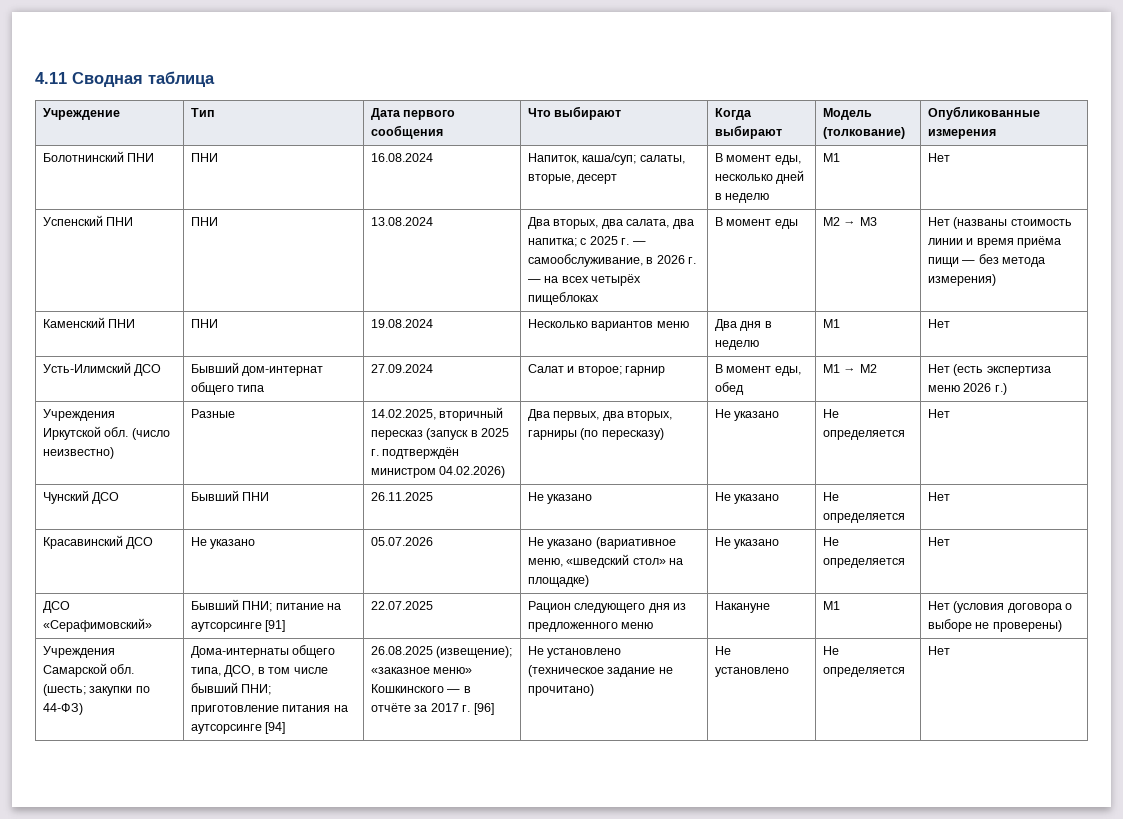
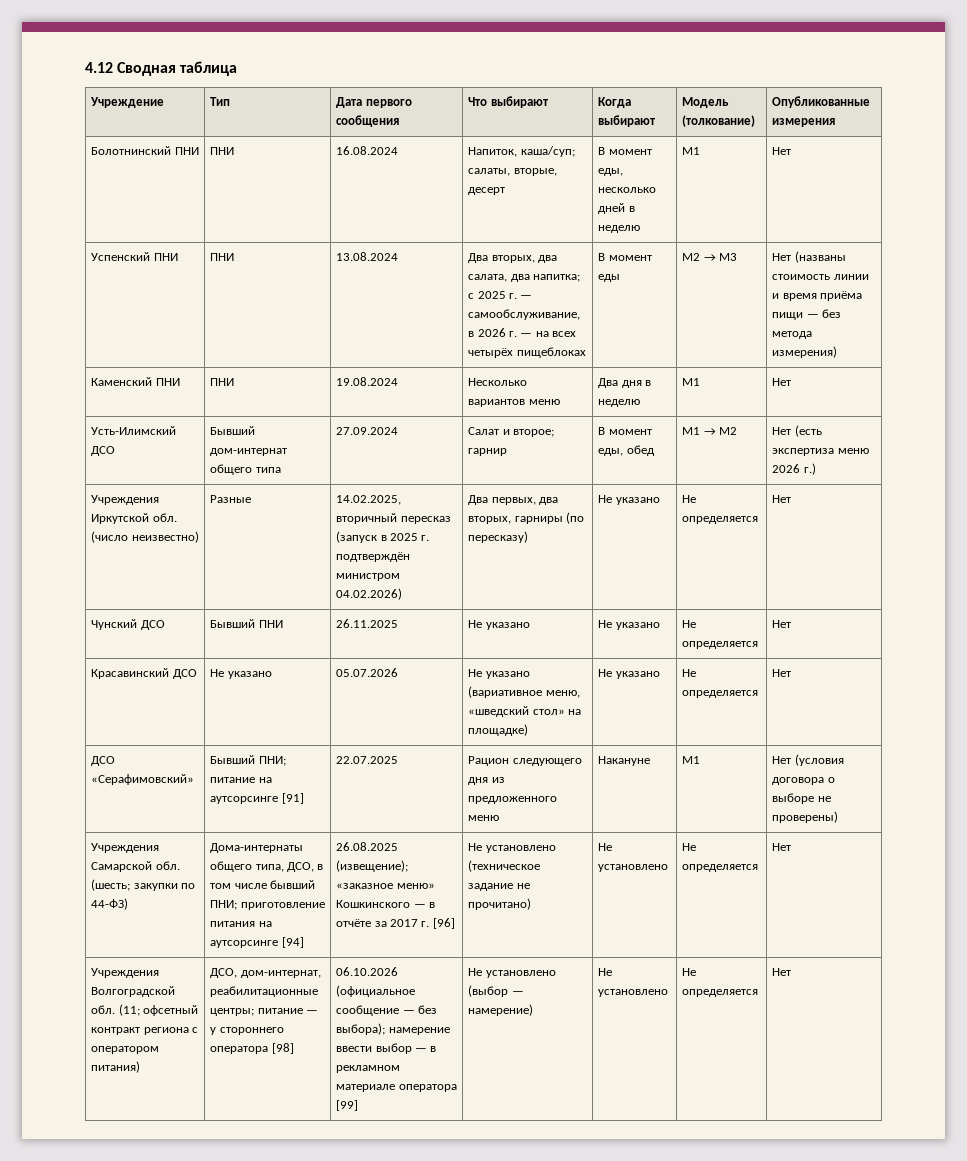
[35,72,67,84] 4.11 -> [85,62,113,73] 4.12
(951, 650) none -> [91,968,160,978] [91,986,176,997] [91,1004,198,1016] [91,1027,198,1035] [91,1046,160,1054] [91,1061,141,1073] [210,968,321,978] [210,986,319,997] [210,1008,318,1016] [210,1027,284,1035] [210,1043,294,1054] [336,967,399,976] [336,985,416,997] [336,1005,437,1016] [336,1023,450,1035] [336,1043,437,1054] [336,1065,401,1073] [336,1084,457,1092] [336,1100,359,1111] [468,968,556,978] [468,985,524,997] [468,1004,534,1016] [598,968,613,976] [598,989,669,997] [682,968,697,976] [682,989,759,997] [772,968,792,976] // Учреждения Волгоградской обл. (11; офсетный контракт региона с оператором питания) | ДСО, дом-интернат, реабилитационные центры; питание — у стороннего оператора [98] | 06.10.2026 (официальное сообщение — без выбора); намерение ввести выбор — в рекламном материале оператора [99] | Не установлено (выбор — намерение) | Не установлено | Не определяется | Нет

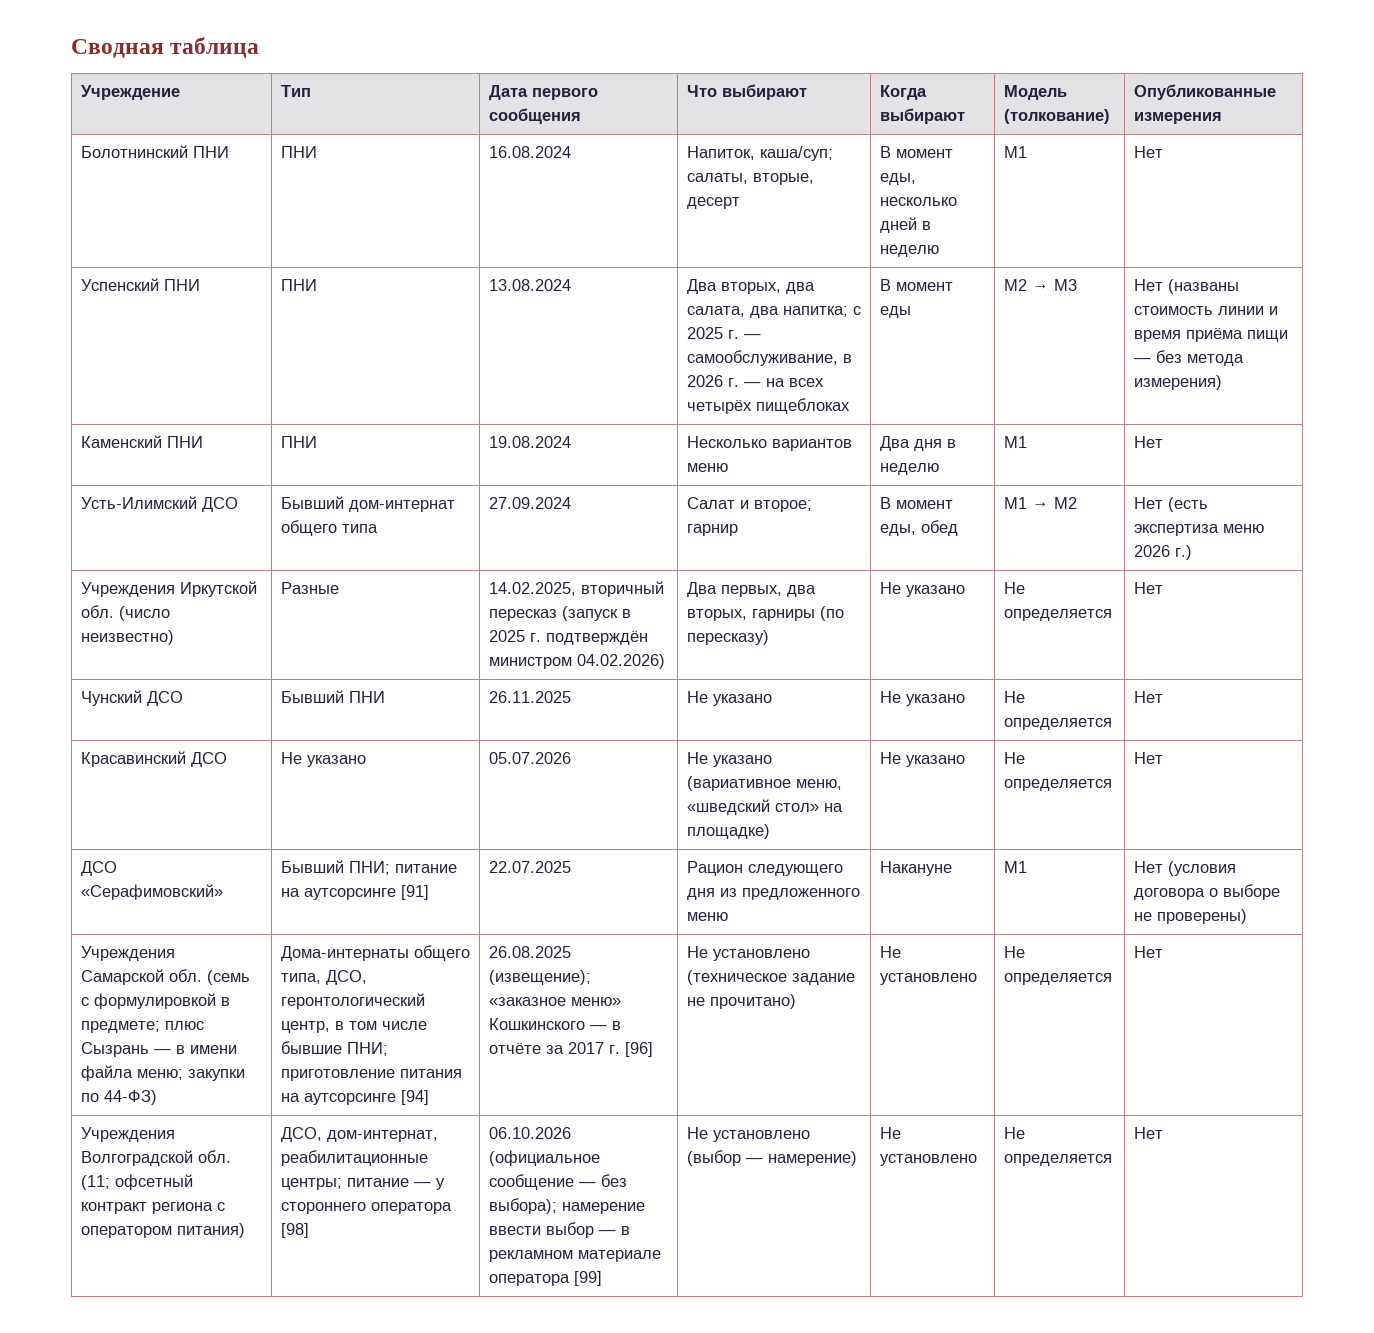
[85,62,113,73] 4.12 -> (71, 48) none
[91,879,131,891] (шесть; -> [206,970,250,985] [80,993,230,1009] [80,1021,204,1033] [80,1042,237,1057] [80,1065,183,1081] (семь с формулировкой в предмете; плюс Сызрань — в имени файла меню;
(314, 867) none -> [280,993,425,1009] [280,1021,330,1033] геронтологический центр,
[269,880,315,889] бывший -> [280,1041,342,1054] бывшие

